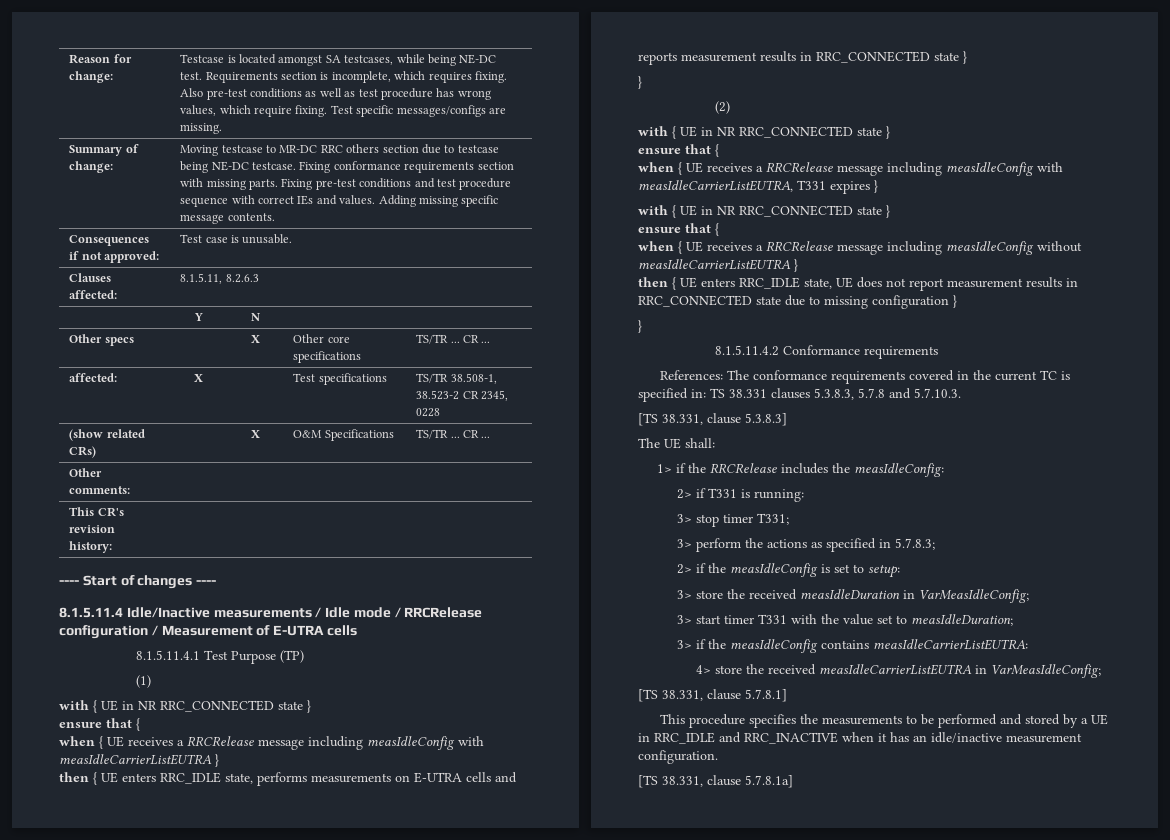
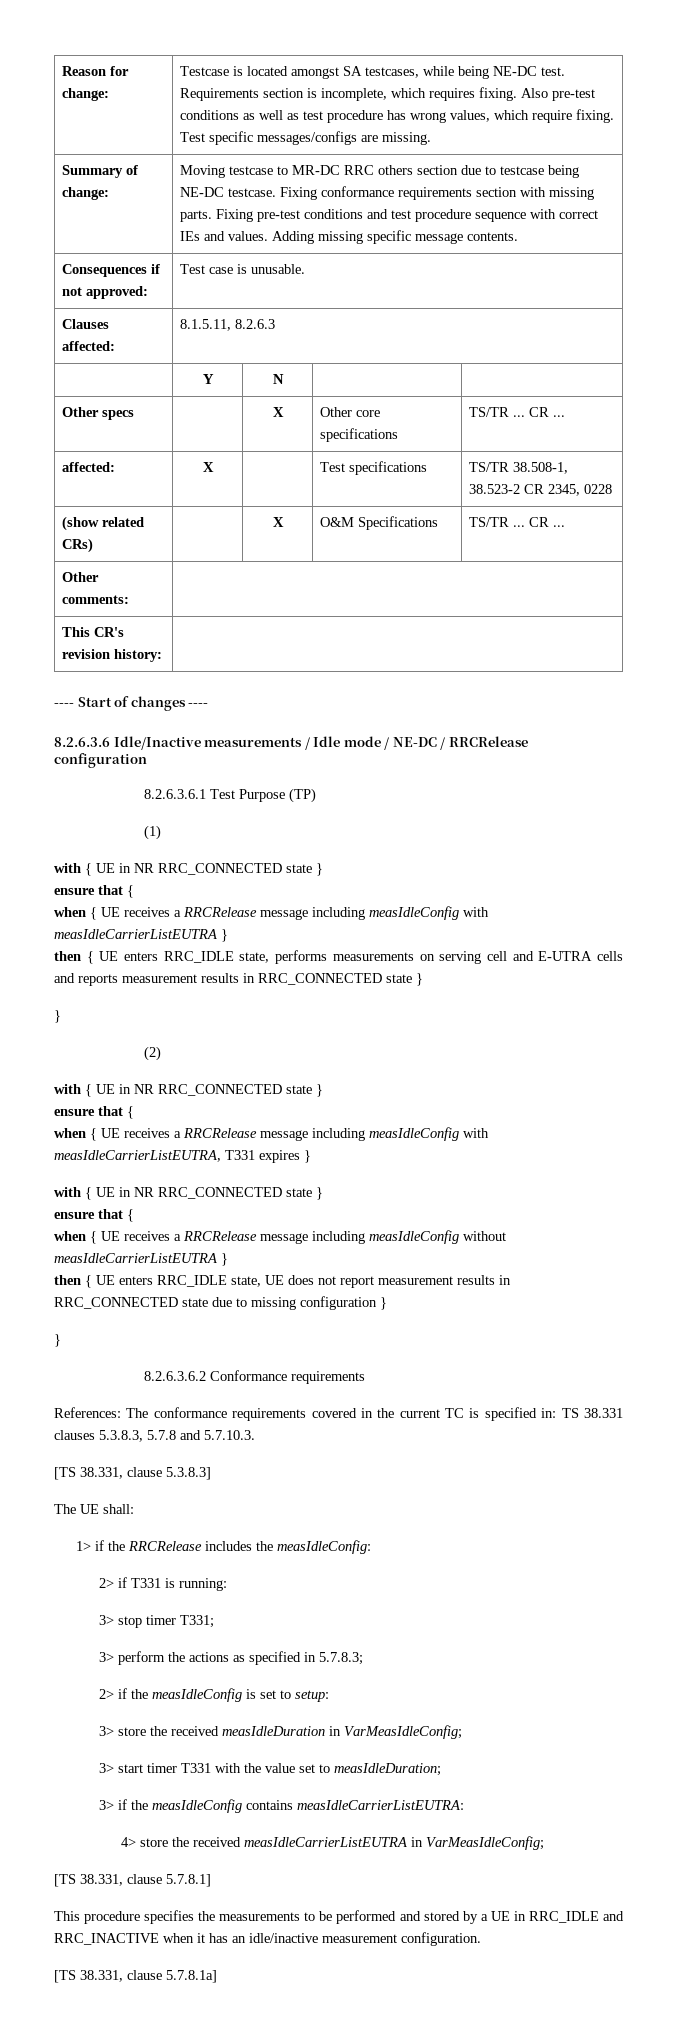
[59,607,123,618] 8.1.5.11.4 -> [54,737,110,747] 8.2.6.3.6
(401, 612) none -> [392,737,446,750] NE-DC /
[151,625,357,636] [136,650,201,660] / Measurement of E-UTRA cells // 8.1.5.11.4.1 -> [143,789,206,799] // 8.2.6.3.6.1
(410, 778) none -> [439,951,534,964] serving cell and
[715,345,780,356] 8.1.5.11.4.2 -> [143,1371,206,1381] 8.2.6.3.6.2

